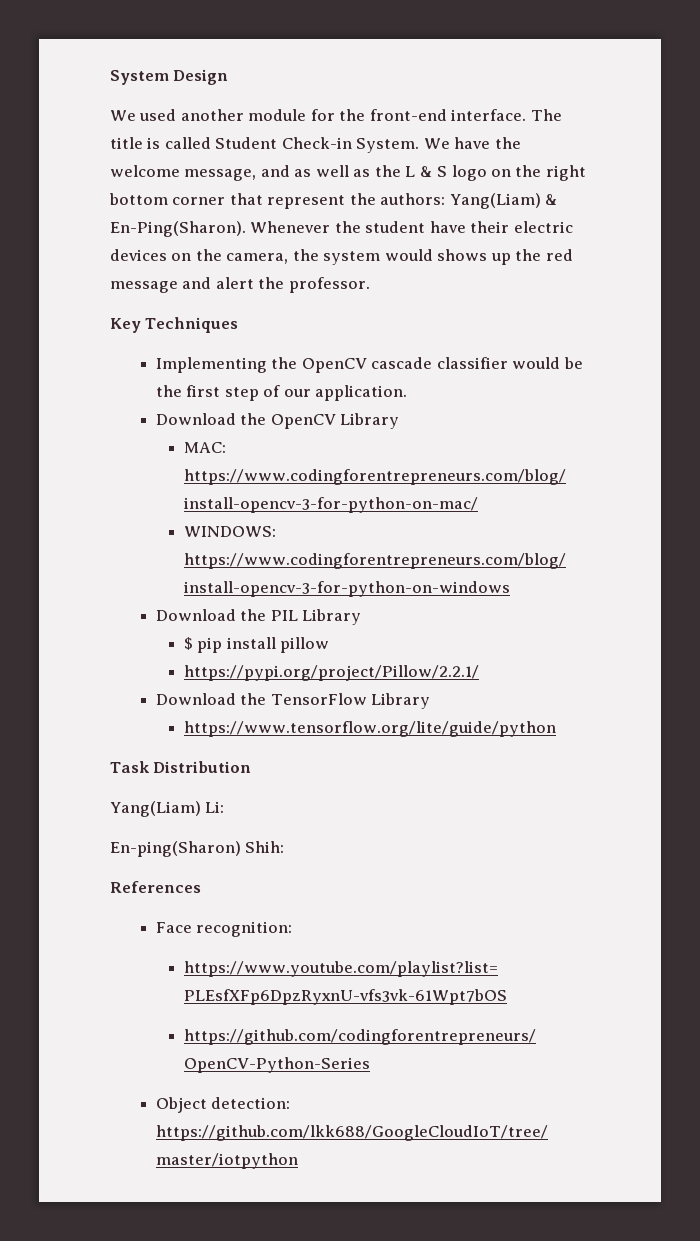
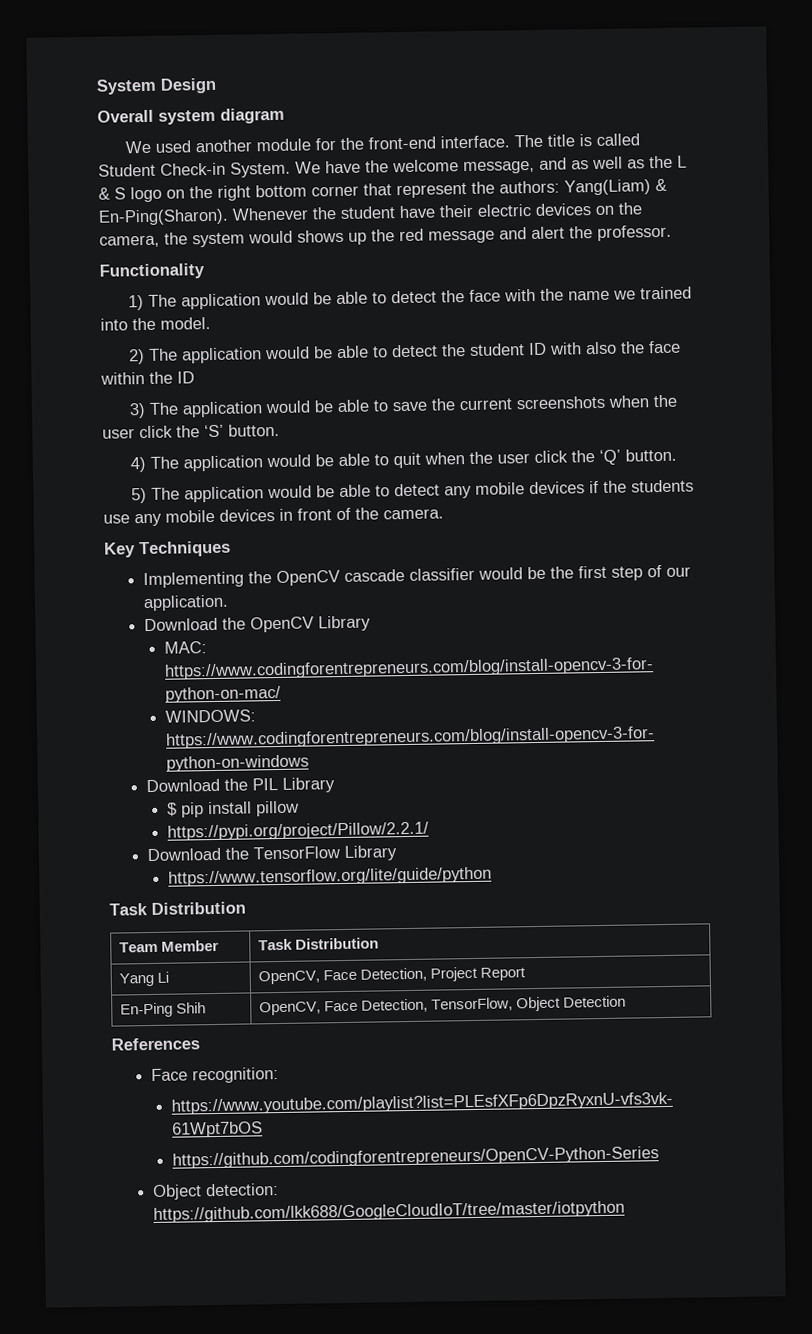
(229, 77) none -> [97,107,285,125] // Overall system diagram
(370, 285) none -> [99,263,205,280] [128,286,693,311] [100,316,211,331] [129,340,682,365] [100,371,195,385] [129,394,678,419] [102,423,280,439] [130,448,678,473] [131,479,695,504] [103,507,444,527] // Functionality // 1) The application would be able to detect the face with the name we trained into the model. // 2) The application would be able to detect the student ID with also the face within the ID // 3) The application would be able to save the current screenshots when the user click the ‘S’ button. // 4) The application would be able to quit when the user click the ‘Q’ button. // 5) The application would be able to detect any mobile devices if the students use any mobile devices in front of the camera.
[110,801,225,817] [110,841,285,857] // Yang(Liam) Li: // En-ping(Sharon) Shih: -> [118,939,219,953] [257,937,379,951] [118,971,169,987] [257,966,526,985] [119,1002,206,1018] [258,995,626,1016] // Team Member | Task Distribution // Yang Li | OpenCV, Face Detection, Project Report // En-Ping Shih | OpenCV, Face Detection, TensorFlow, Object Detection

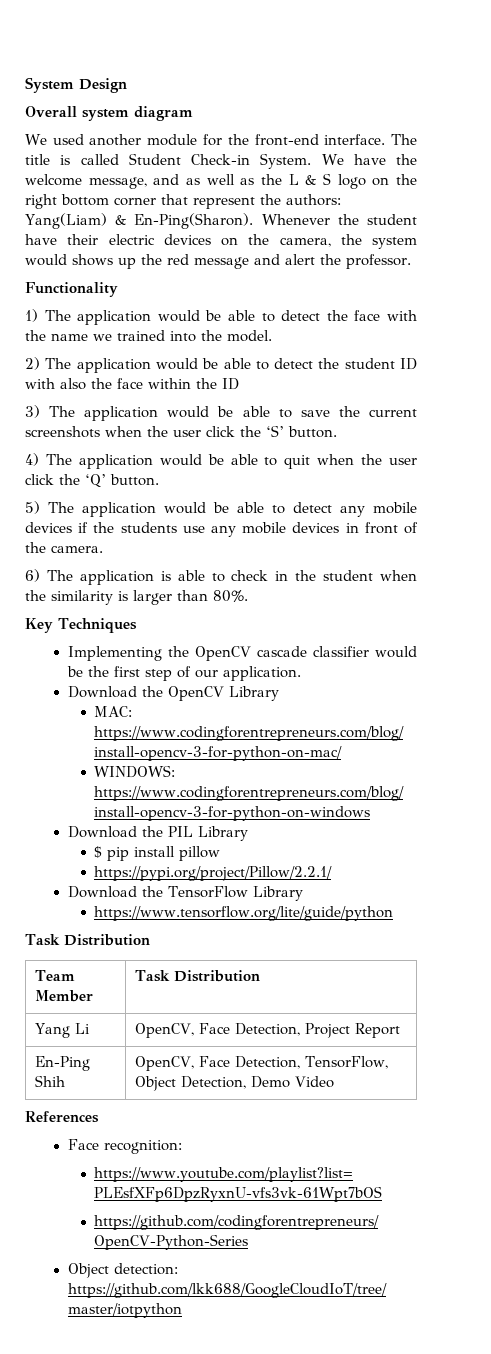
(444, 514) none -> [25,569,417,585] [25,590,248,605] // 6) The application is able to check in the student when the similarity is larger than 80%.
[562,995,626,1008] Detection -> [181,1076,335,1089] Detection, Demo Video

